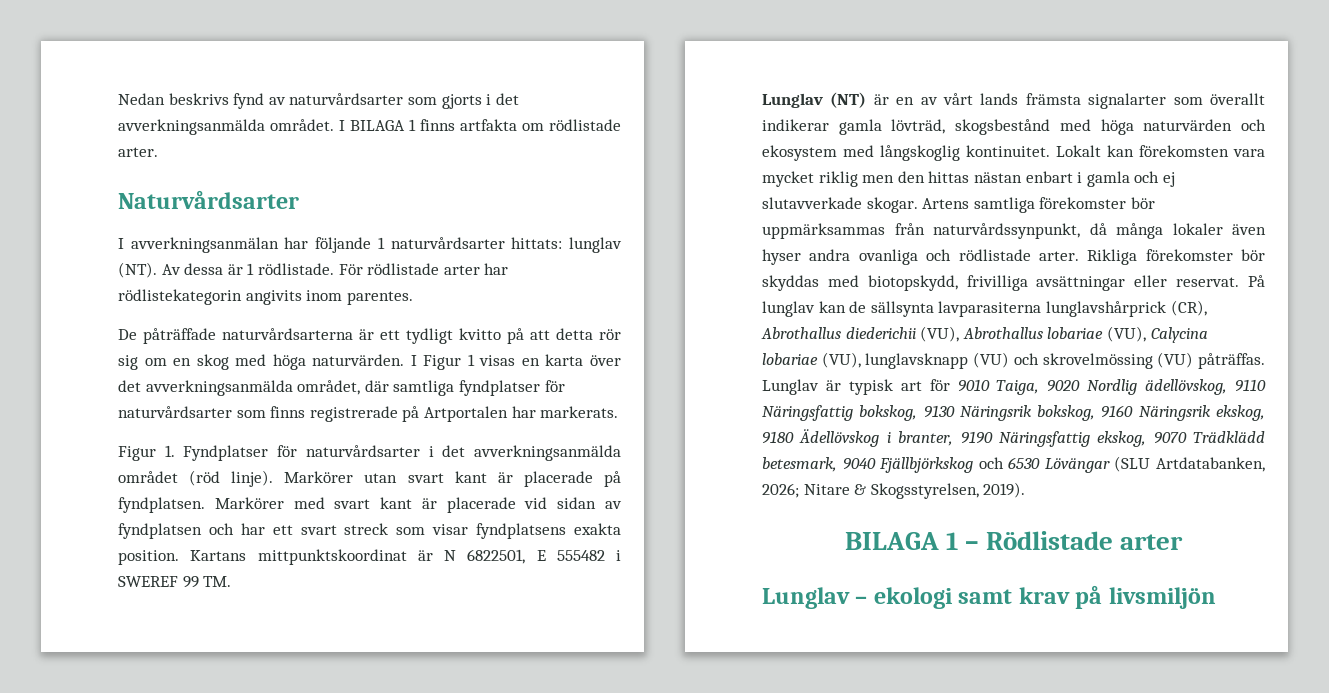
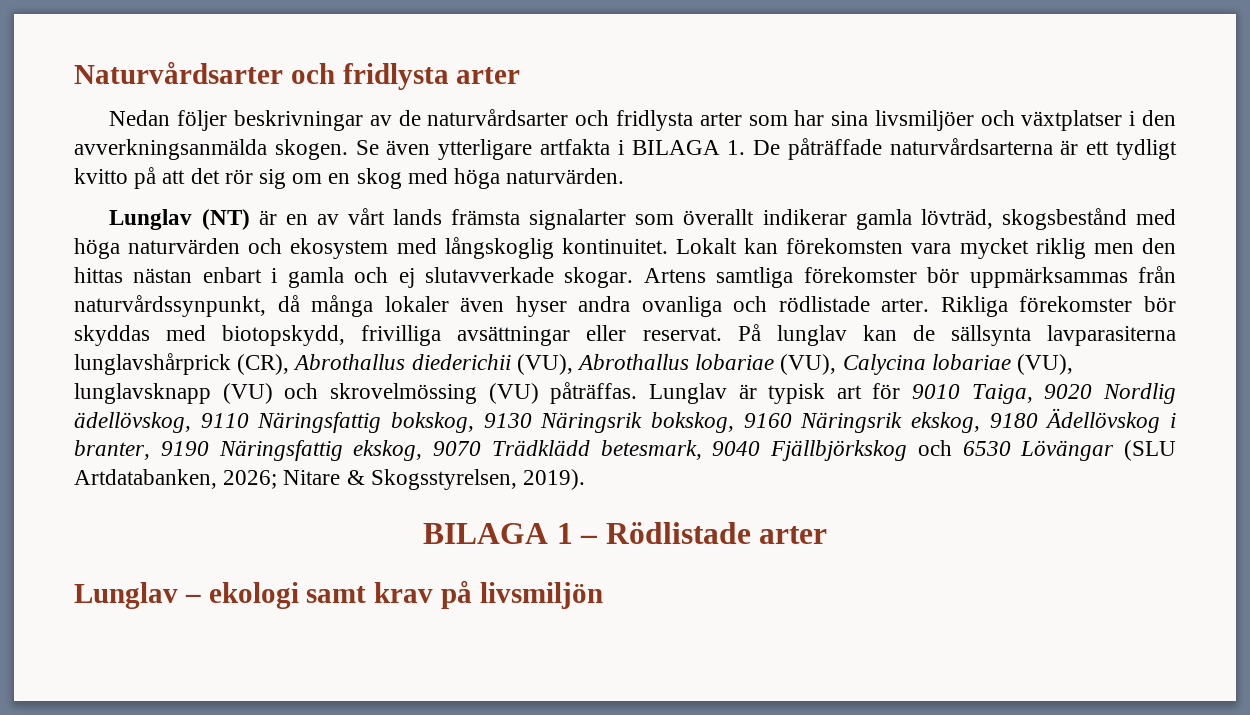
[118,93,519,109] [118,119,621,135] [118,147,158,157] [118,190,299,209] [118,237,622,253] [118,262,509,278] [118,289,413,305] Nedan beskrivs fynd av naturvårdsarter som gjorts i det avverkningsanmälda området. I BILAGA 1 finns artfakta om rödlistade arter. // Naturvårdsarter // I avverkningsanmälan har följande 1 naturvårdsarter hittats: lunglav (NT). Av dessa är 1 rödlistade. För rödlistade arter har rödlistekategorin angivits inom parentes. // -> [74,61,521,90] [109,109,1176,131] [74,139,746,160] Naturvårdsarter och fridlysta arter // Nedan följer beskrivningar av de naturvårdsarter och fridlysta arter som har sina livsmiljöer och växtplatser i den avverkningsanmälda skogen. Se även ytterligare artfakta i BILAGA 1.
[556,328,593,340] detta -> [190,168,220,184] det
[410,354,621,370] [118,380,565,396] [118,406,619,422] [118,445,621,461] [118,470,621,487] [118,497,622,513] [118,523,622,539] [118,549,621,565] [118,576,232,588] I Figur 1 visas en karta över det avverkningsanmälda området, där samtliga fyndplatser för naturvårdsarter som finns registrerade på Artportalen har markerats. // Figur 1. Fyndplatser för naturvårdsarter i det avverkningsanmälda området (röd linje). Markörer utan svart kant är placerade på fyndplatsen. Markörer med svart kant är placerade vid sidan av fyndplatsen och har ett svart streck som visar fyndplatsens exakta position. Kartans mittpunktskoordinat är N 6822501, E 555482 i SWEREF 99 TM. -> (625, 176) none

